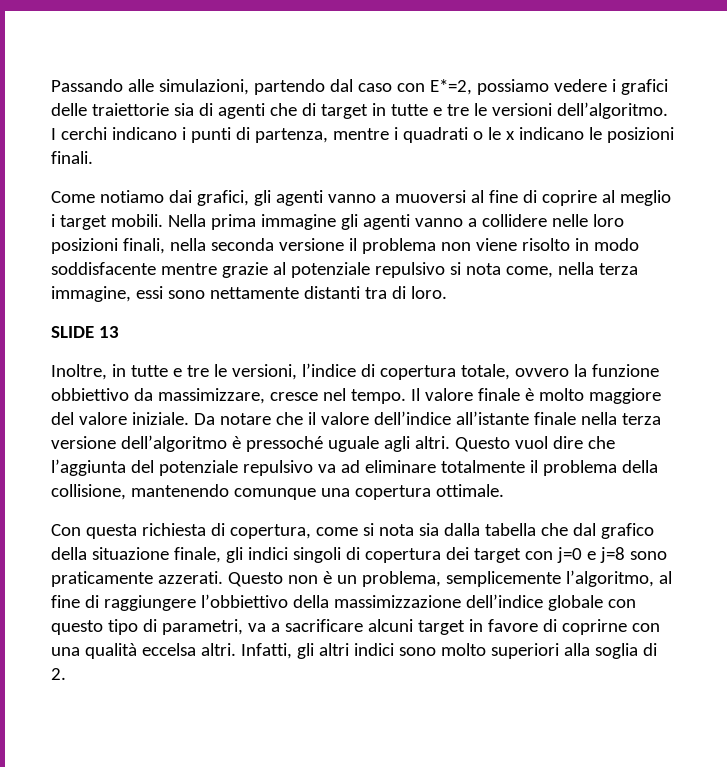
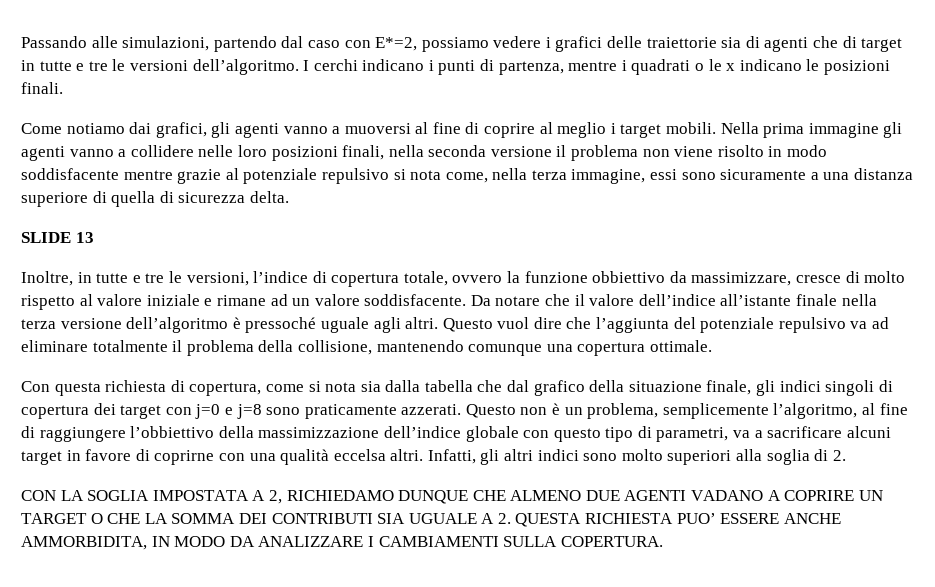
[209,286,447,299] nettamente distanti tra di loro. -> [720,168,914,180] [21,191,289,207] sicuramente a una distanza superiore di quella di sicurezza delta.
[322,388,661,404] [51,412,189,425] nel tempo. Il valore finale è molto maggiore del valore iniziale. -> [845,271,906,283] [21,294,467,310] di molto rispetto al valore iniziale e rimane ad un valore soddisfacente.
(66, 674) none -> [21,490,883,504] [21,513,841,527] [21,536,663,550] // CON LA SOGLIA IMPOSTATA A 2, RICHIEDAMO DUNQUE CHE ALMENO DUE AGENTI VADANO A COPRIRE UN TARGET O CHE LA SOMMA DEI CONTRIBUTI SIA UGUALE A 2. QUESTA RICHIESTA PUO’ ESSERE ANCHE AMMORBIDITA, IN MODO DA ANALIZZARE I CAMBIAMENTI SULLA COPERTURA.

